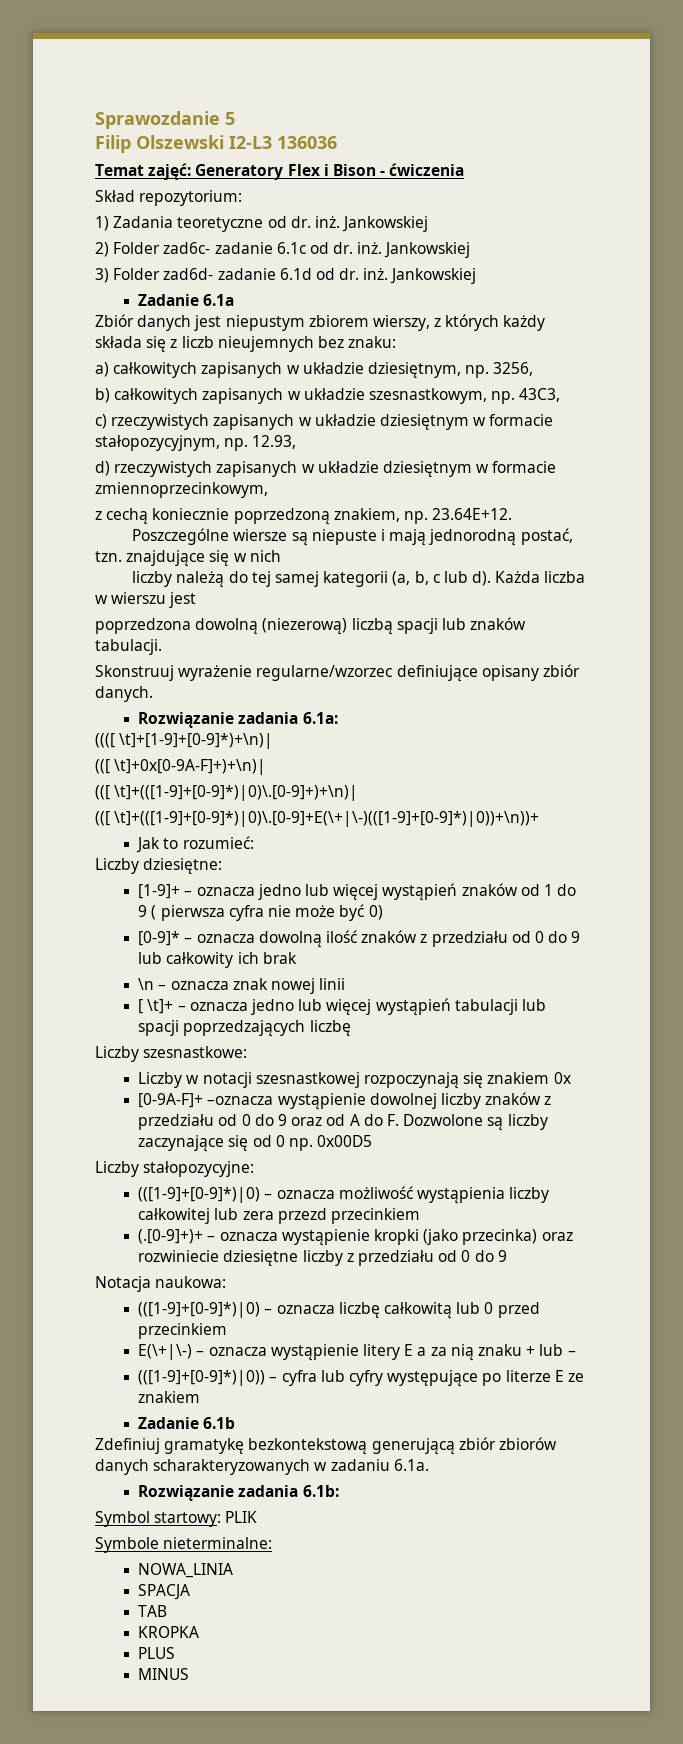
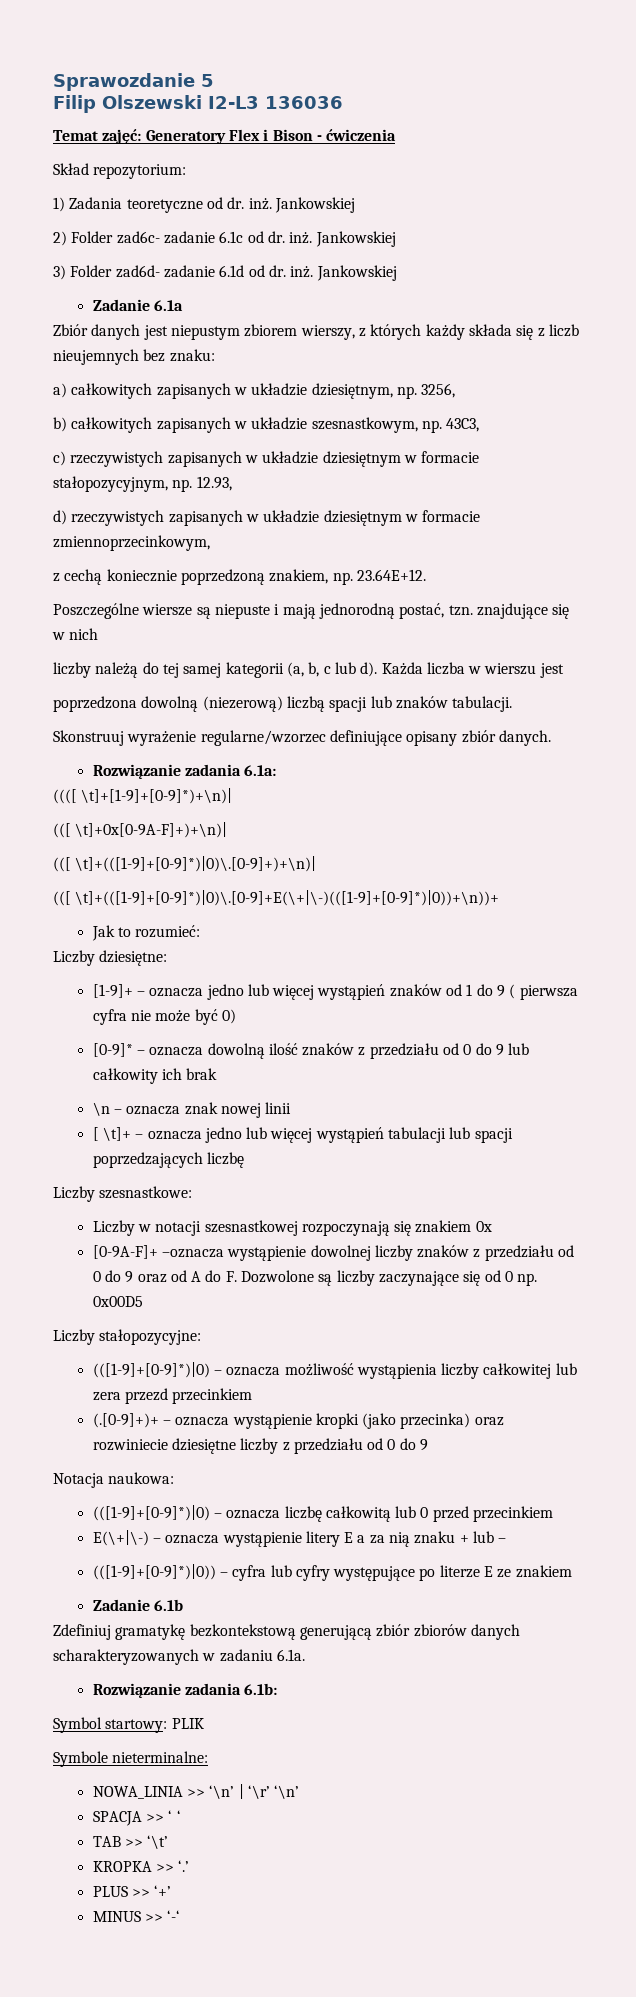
[138,1584,191,1600] // SPACJA -> [186,1784,300,1799] [92,1810,181,1826] >> ‘\n’ | ‘\r’ ‘\n’ // SPACJA >> ‘ ‘
(168, 1611) none -> [124,1835,169,1849] >> ‘\t’
(200, 1632) none -> [155,1860,190,1872] >> ‘.’
(176, 1653) none -> [131,1885,172,1897] >> ‘+’
(190, 1674) none -> [144,1910,181,1922] >> ‘-‘

